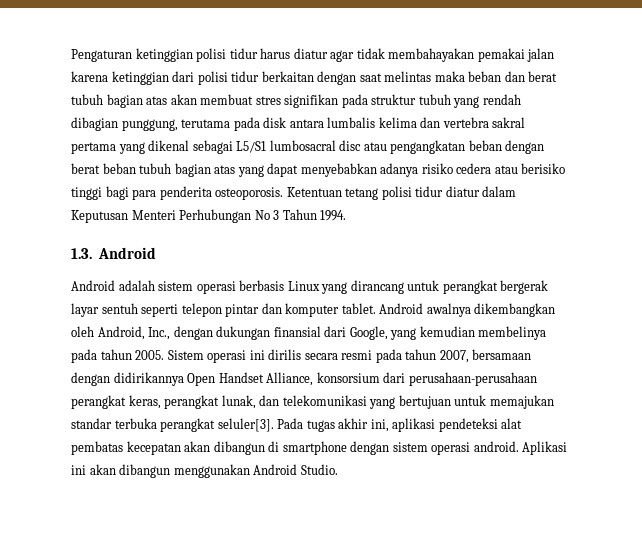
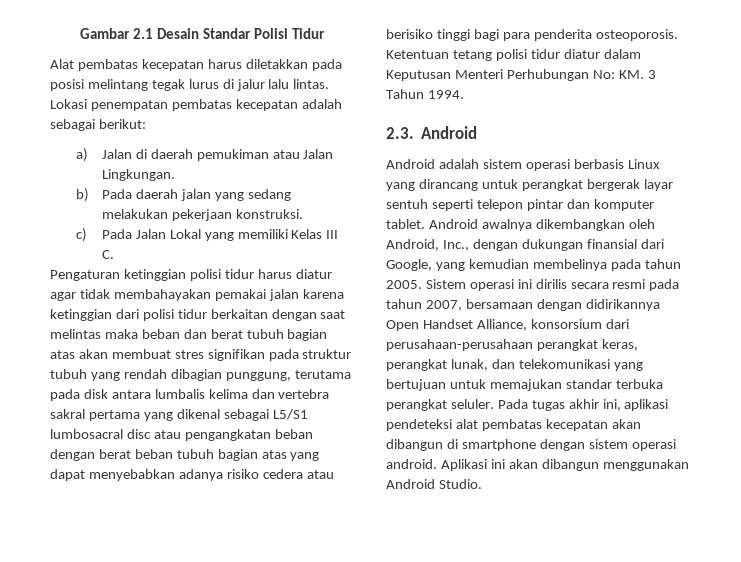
(71, 55) none -> [80,28,325,39] [50,59,342,71] [50,79,330,91] [50,99,342,111] [50,119,146,131] [75,148,334,162] [101,169,175,181] [75,188,291,202] [101,209,303,221] [75,228,339,242] [101,250,114,259] Gambar 2.1 Desain Standar Polisi Tidur // Alat pembatas kecepatan harus diletakkan pada posisi melintang tegak lurus di jalur lalu lintas. Lokasi penempatan pembatas kecepatan adalah sebagai berikut: // a) Jalan di daerah pemukiman atau Jalan Lingkungan. // b) Pada daerah jalan yang sedang melakukan pekerjaan konstruksi. // c) Pada Jalan Lokal yang memiliki Kelas III C. //
[254,210,270,220] No -> [592,70,644,79] No: KM.
[71,248,92,259] 1.3. -> [386,127,414,139] 2.3.
[217,418,274,432] seluler[3]. -> [450,399,494,409] seluler.

